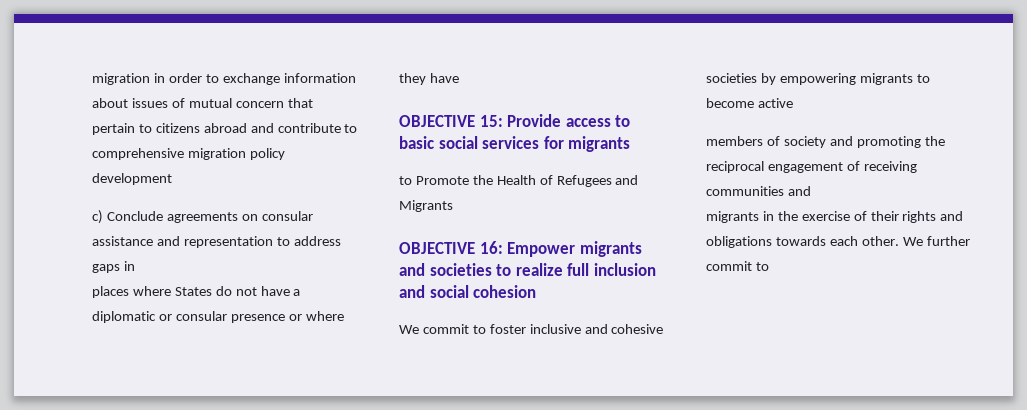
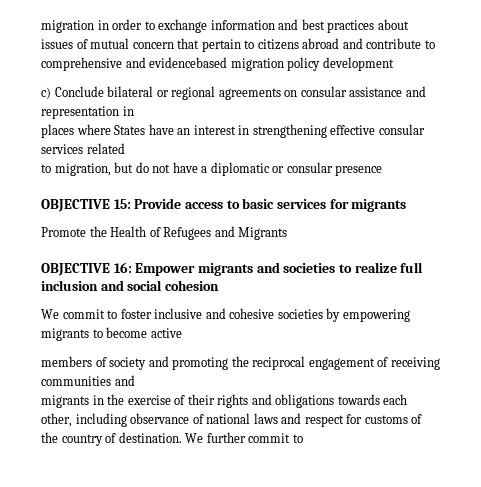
(356, 78) none -> [278,19,375,33] and best practices
(184, 154) none -> [125,57,228,68] and evidencebased
(163, 216) none -> [107,86,216,100] bilateral or regional
[276,236,341,246] [92,264,120,273] to address gaps -> (119, 112) none
(212, 291) none -> [148,124,425,138] [41,143,125,154] [41,162,134,176] have an interest in strengthening effective consular services related // to migration, but
[288,311,344,321] [399,73,459,85] or where they have -> (383, 170) none
[438,136,478,149] social -> (275, 203) none
[399,176,412,185] to -> (407, 205) none
[861,236,899,246] other. -> [41,413,423,427] [41,432,182,446] other, including observance of national laws and respect for customs of the country of destination.

